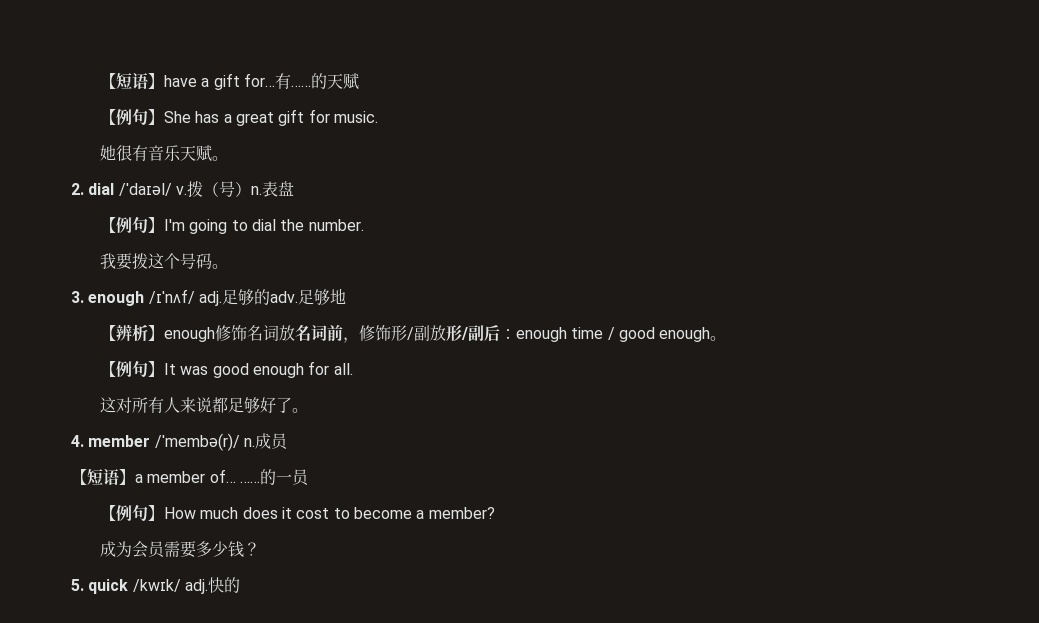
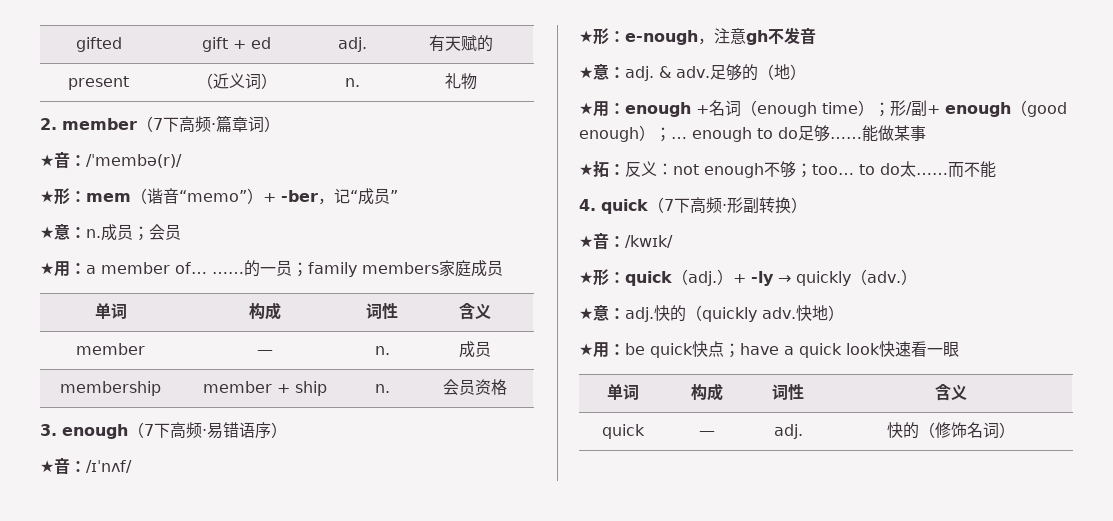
[100,73,360,90] [100,108,379,126] [100,145,229,162] [71,181,294,197] [100,216,364,234] [100,253,229,270] [71,288,346,306] [100,324,727,343] [100,360,353,378] [100,397,309,414] [71,433,240,451] 【短语】have a gift for…有……的天赋 // 【例句】She has a great gift for music. // 她很有音乐天赋。 // 2. dial /ˈdaɪəl/ v.拨（号）n.表盘 // 【例句】I'm going to dial the number. // 我要拨这个号码。 // 3. enough /ɪˈnʌf/ adj.足够的adv.足够地 // 【辨析】enough修饰名词放名词前，修饰形/副放形/副后：enough time / good enough。 // 【例句】It was good enough for all. // 这对所有人来说都足够好了。 // 4. member /ˈmembə(r)/ -> [75,37,122,52] [202,37,271,52] [338,37,367,52] [429,35,493,52] [68,76,129,90] [196,73,277,89] [345,78,360,87] [445,73,477,90] [40,115,280,133] [40,152,182,169] [40,188,398,205] [40,224,86,240] gifted | gift + ed | adj. | 有天赋的 // present | （近义词） | n. | 礼物 // 2. member（7下高频·篇章词） // ★音：/ˈmembə(r)/ // ★形：mem（谐音“memo”）+ -ber，记“成员” // ★意：
[71,469,135,486] // 【短语】 -> [133,224,181,241] [40,261,86,277] ；会员 // ★用：
[100,504,495,522] [100,541,261,558] [71,577,240,594] // 【例句】How much does it cost to become a member? // 成为会员需要多少钱？ // 5. quick /kwɪk/ adj.快的 -> [292,260,503,277] [94,303,127,319] [248,302,281,320] [366,302,398,319] [458,302,491,320] [76,343,145,355] [256,350,273,355] [374,346,390,355] [458,341,491,358] [60,381,161,396] [202,381,327,396] [374,384,390,393] [442,379,507,395] [40,422,287,439] [40,458,132,475] [579,27,816,45] [579,64,806,81] [579,100,1067,117] [579,125,926,142] [579,161,996,178] [579,197,807,214] [579,233,673,250] [579,269,917,286] [579,305,844,322] [579,341,959,358] [607,384,639,400] [691,383,723,401] [772,383,804,400] [934,383,967,401] [602,424,645,439] [699,431,715,436] [773,424,803,439] [886,422,1015,439] ；family members家庭成员 // 单词 | 构成 | 词性 | 含义 // member | — | n. | 成员 // membership | member + ship | n. | 会员资格 // 3. enough（7下高频·易错语序） // ★音：/ɪˈnʌf/ // ★形：e-nough，注意gh不发音 // ★意：adj. & adv.足够的（地） // ★用：enough +名词（enough time）；形/副+ enough（good enough）；… enough to do足够……能做某事 // ★拓：反义：not enough不够；too… to do太……而不能 // 4. quick（7下高频·形副转换） // ★音：/kwɪk/ // ★形：quick（adj.）+ -ly → quickly（adv.） // ★意：adj.快的（quickly adv.快地） // ★用：be quick快点；have a quick look快速看一眼 // 单词 | 构成 | 词性 | 含义 // quick | — | adj. | 快的（修饰名词）

